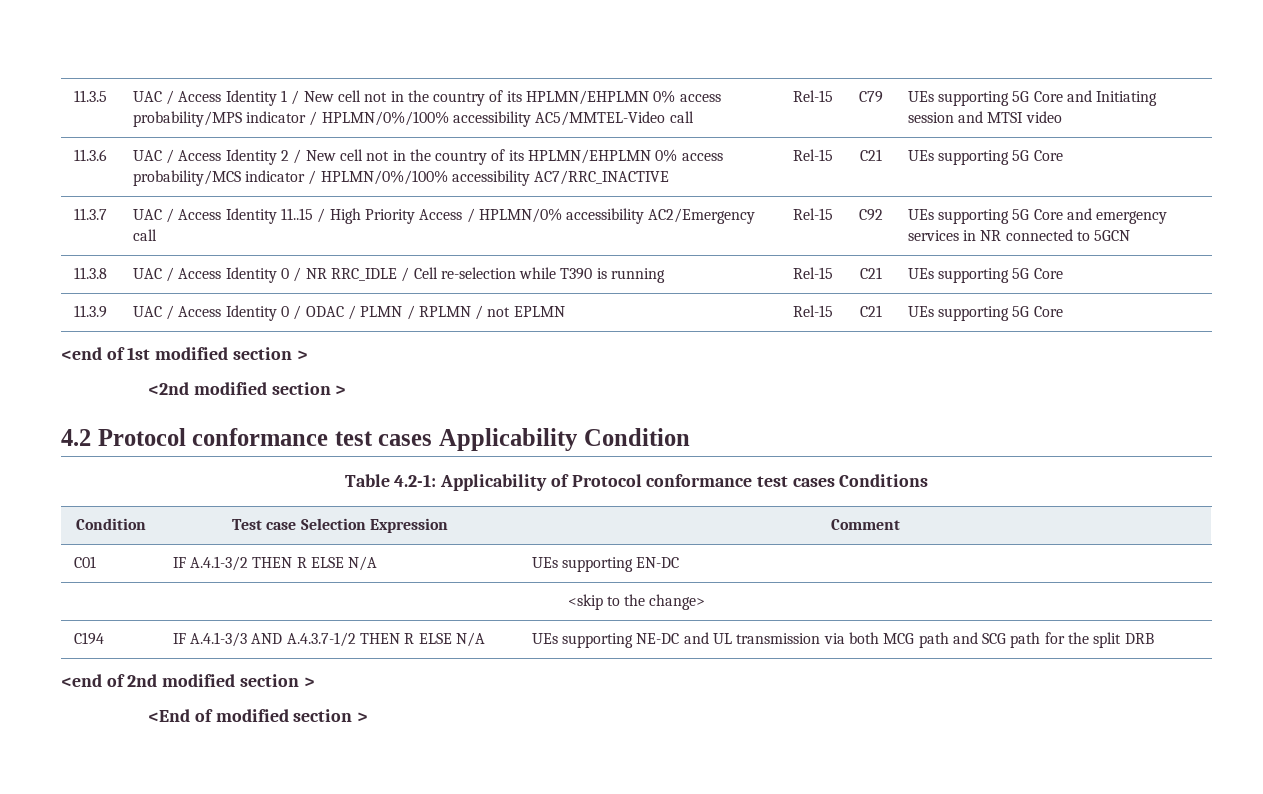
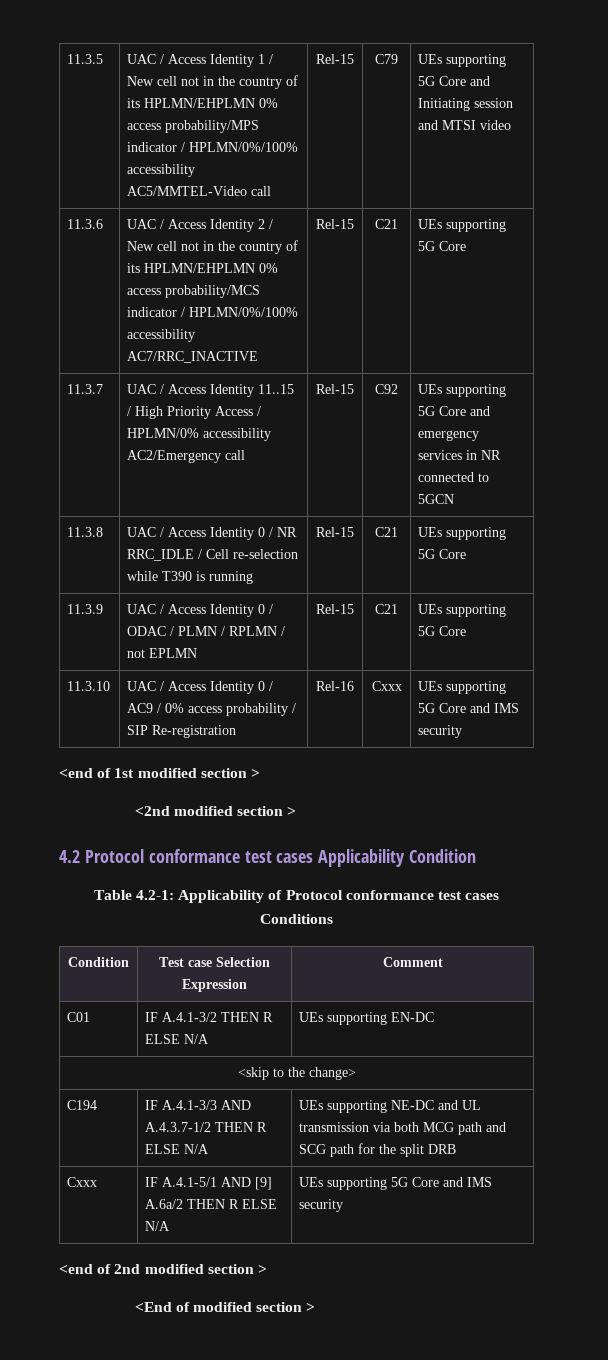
(1063, 311) none -> [67,681,111,691] [127,681,274,694] [127,703,297,716] [127,725,237,738] [316,681,354,691] [371,681,402,691] [418,681,507,694] [418,703,520,713] [418,725,463,738] // 11.3.10 | UAC / Access Identity 0 / AC9 / 0% access probability / SIP Re-registration | Rel-16 | Cxxx | UEs supporting 5G Core and IMS security
(1154, 638) none -> [67,1177,98,1187] [145,1177,273,1190] [145,1199,278,1209] [145,1221,171,1231] [299,1177,493,1190] [299,1199,344,1212] // Cxxx | IF A.4.1-5/1 AND [9] A.6a/2 THEN R ELSE N/A | UEs supporting 5G Core and IMS security

